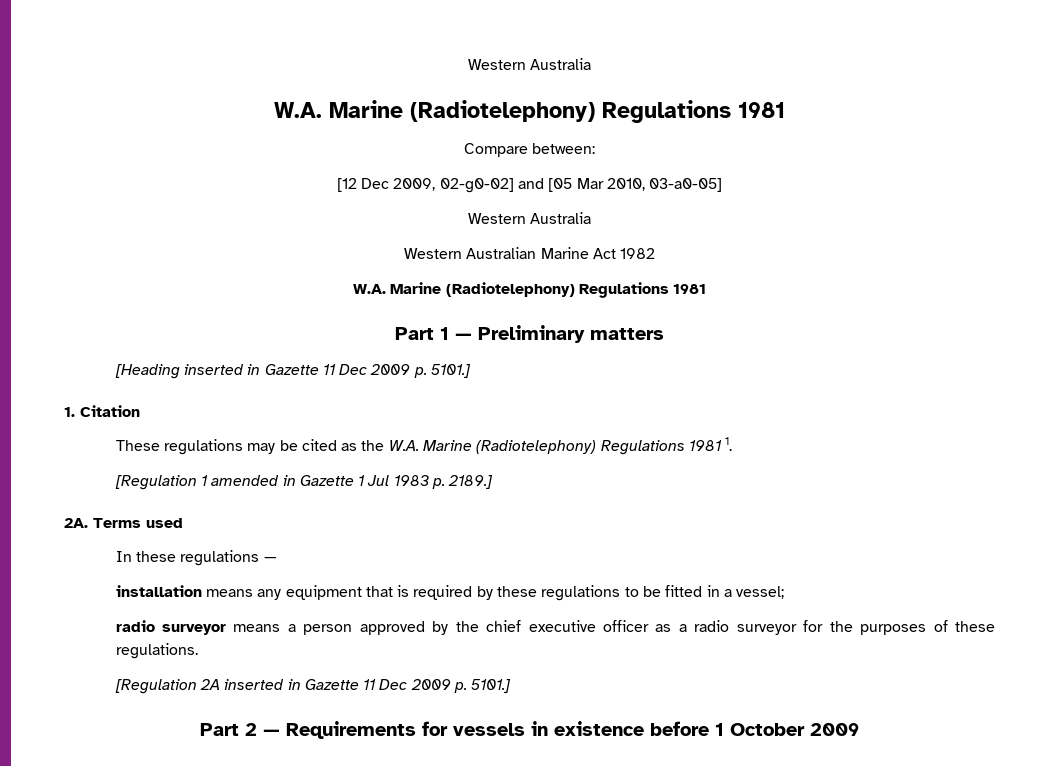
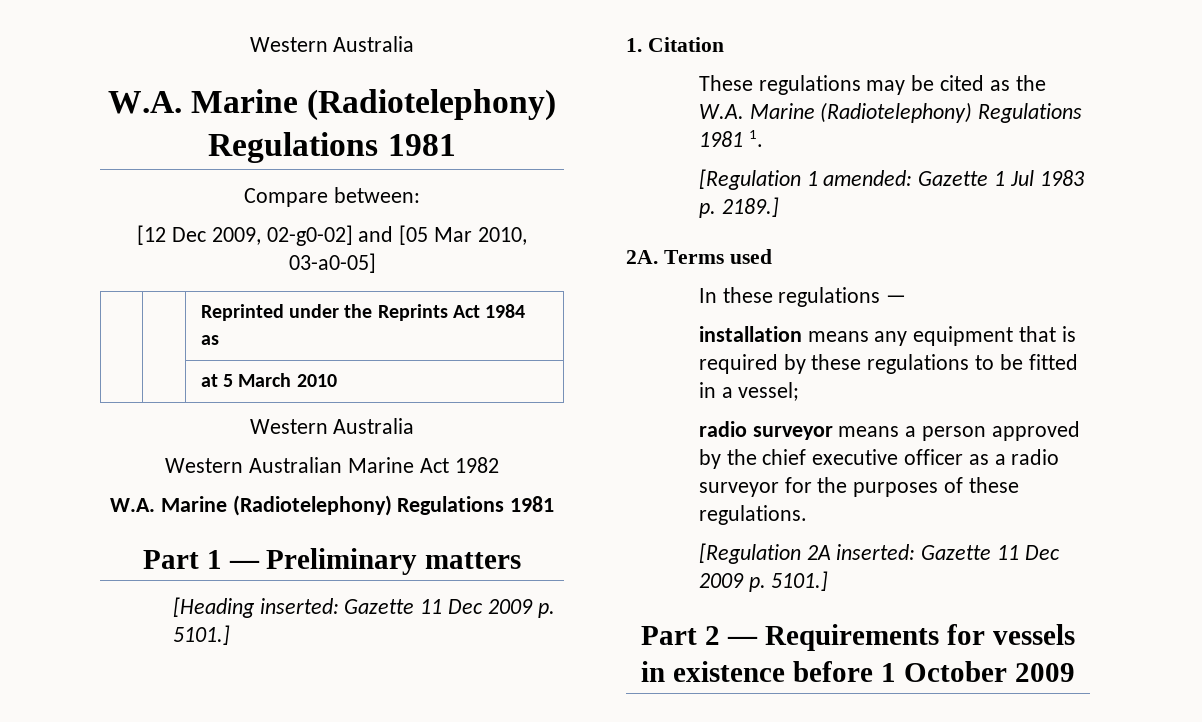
(723, 185) none -> [200,304,526,321] [200,335,219,345] [200,373,337,387] // | | Reprinted under the Reprints Act 1984 as // | | at 5 March 2010
[183,364,261,375] inserted in -> [259,598,339,614] inserted:
[211,475,296,486] amended in -> [823,170,913,186] amended:
[224,679,301,690] inserted in -> [836,544,916,560] inserted:

